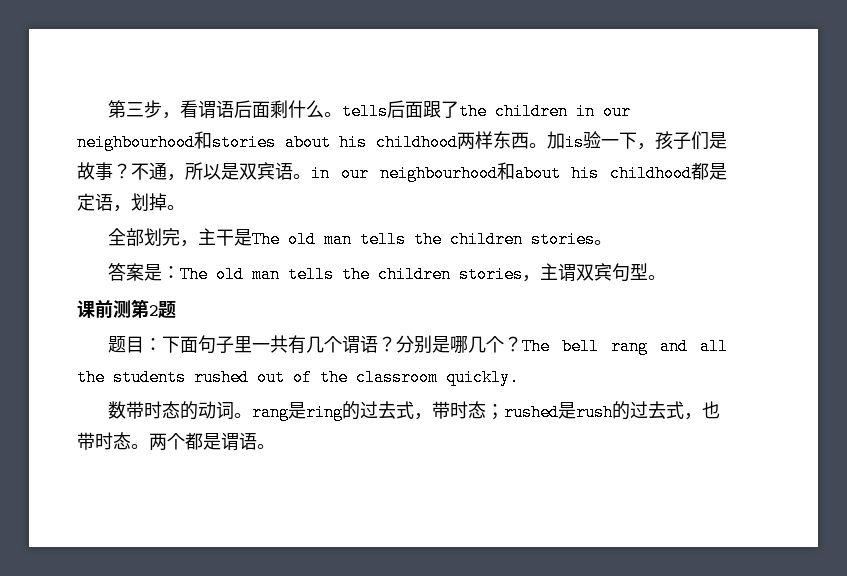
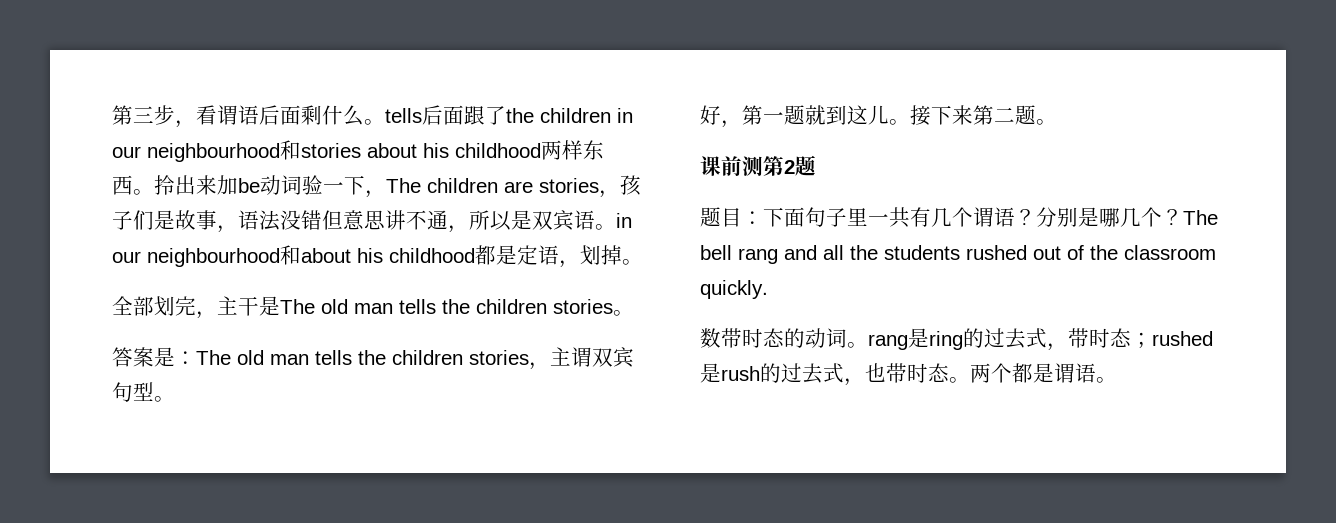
[547,131,727,151] [77,162,131,180] 加is验一下，孩子们是故事？ -> [154,175,641,198] [112,210,406,233] 拎出来加be动词验一下，The children are stories，孩子们是故事，语法没错但意思讲
(666, 277) none -> [700,105,1057,128] // 好，第一题就到这儿。接下来第二题。

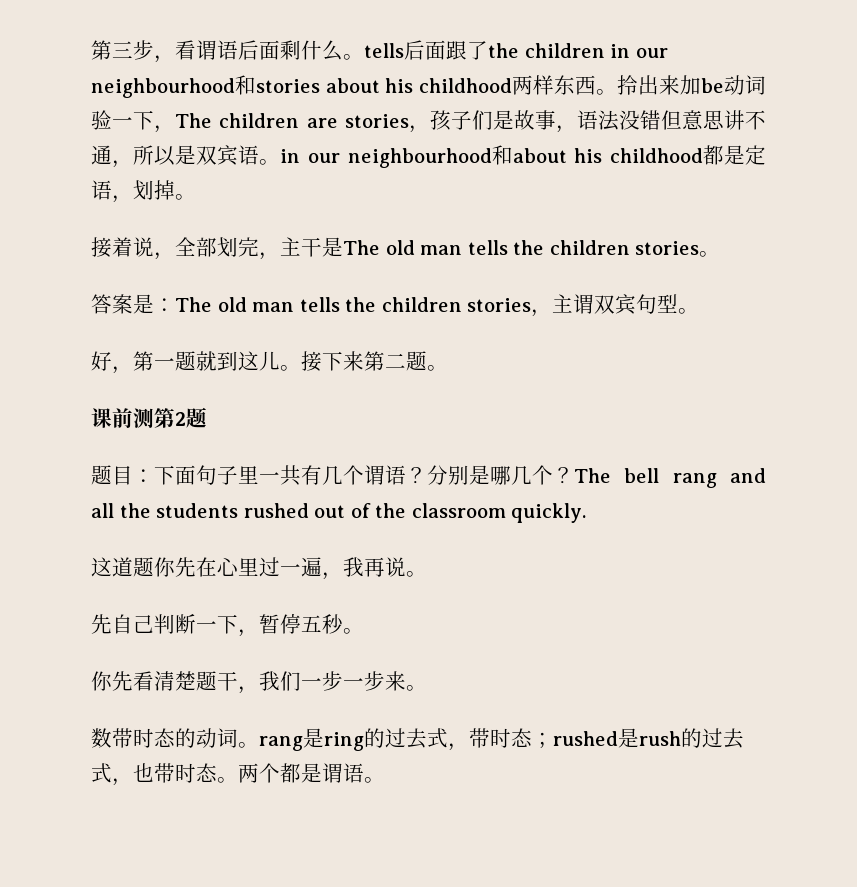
(643, 262) none -> [91,237,175,260] 接着说，
(768, 289) none -> [91,557,427,580] [91,614,364,637] [91,671,427,694] // 这道题你先在心里过一遍，我再说。 // 先自己判断一下，暂停五秒。 // 你先看清楚题干，我们一步一步来。

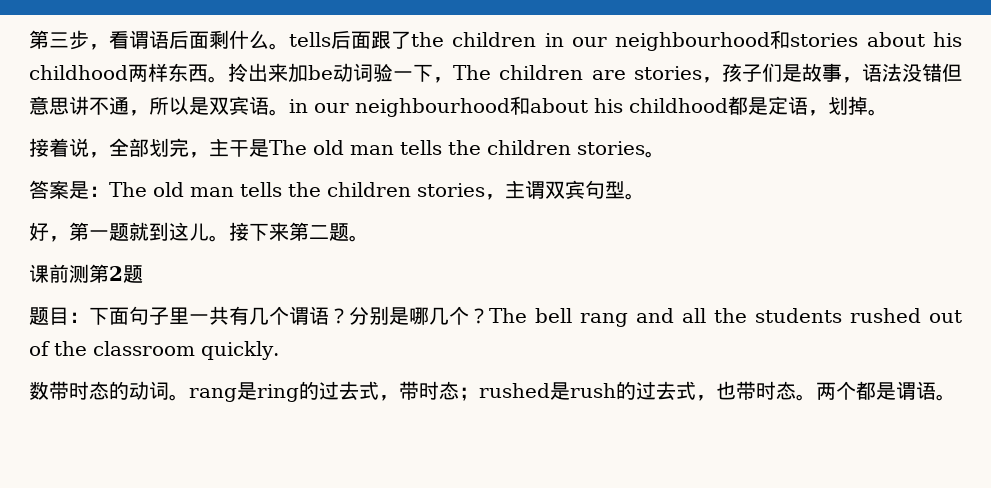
[91,557,427,580] [91,614,364,637] [91,671,427,694] // 这道题你先在心里过一遍，我再说。 // 先自己判断一下，暂停五秒。 // 你先看清楚题干，我们一步一步来。 -> (279, 350) none

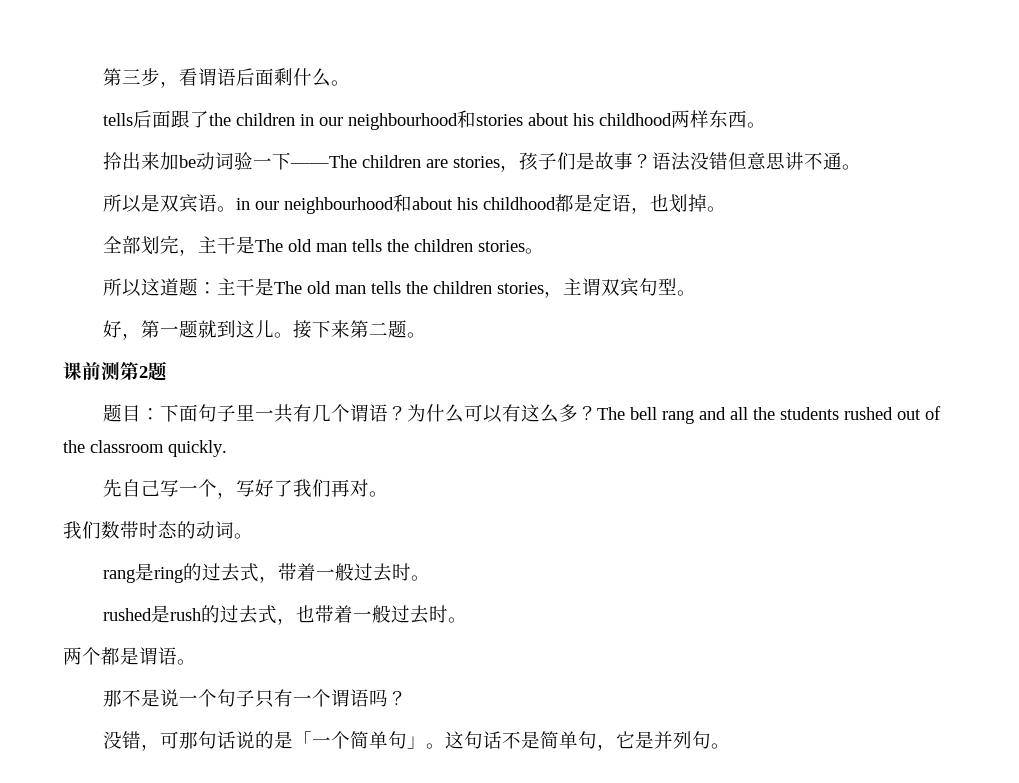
(289, 46) none -> (351, 83) //
(228, 79) none -> (767, 125) //
[433,65,491,83] ，The -> [290,155,358,168] ——The
[842,77,862,83] ， -> [633,154,653,168] ？
[129,110,149,116] ， -> [842,164,862,170] 。 //
(828, 113) none -> [650,194,670,212] 也
[29,138,109,158] 接着说， -> (727, 209) none
[29,180,109,199] 答案是： -> [103,278,275,297] 所以这道题：主干是
[349,306,469,325] 分别是哪几个 -> [407,404,579,423] 为什么可以有这么多
(279, 350) none -> [103,479,389,499] [63,521,101,539] 先自己写一个，写好了我们再对。 // 我们
(189, 397) none -> (253, 536) //
[419,381,479,401] 时态； -> [297,563,431,582] 着一般过去时。 //
[756,381,816,401] 时态。 -> [334,605,468,624] 着一般过去时。 //
(956, 397) none -> [103,689,408,708] [103,731,731,751] // 那不是说一个句子只有一个谓语吗？ // 没错，可那句话说的是「一个简单句」。这句话不是简单句，它是并列句。

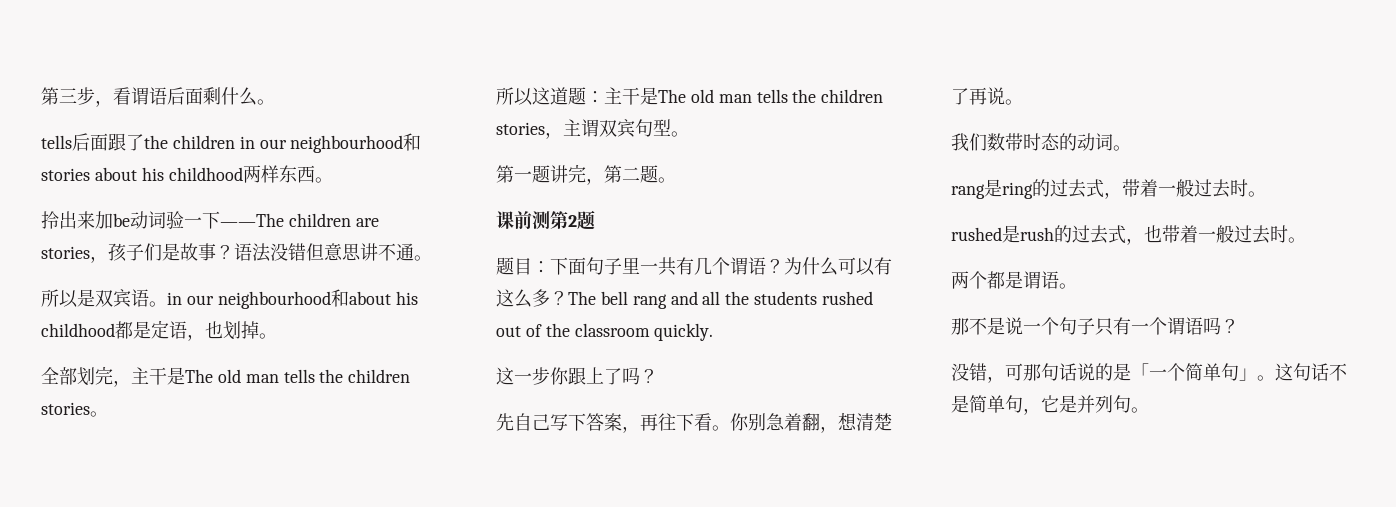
[103,320,351,340] 好，第一题就到这儿。接下来 -> [496,164,604,185] 第一题讲完，
[103,479,370,499] 先自己写一个，写好了我们再对 -> [496,367,658,385] [496,412,892,433] [951,87,1005,105] 这一步你跟上了吗？ // 先自己写下答案，再往下看。你别急着翻，想清楚了再说

